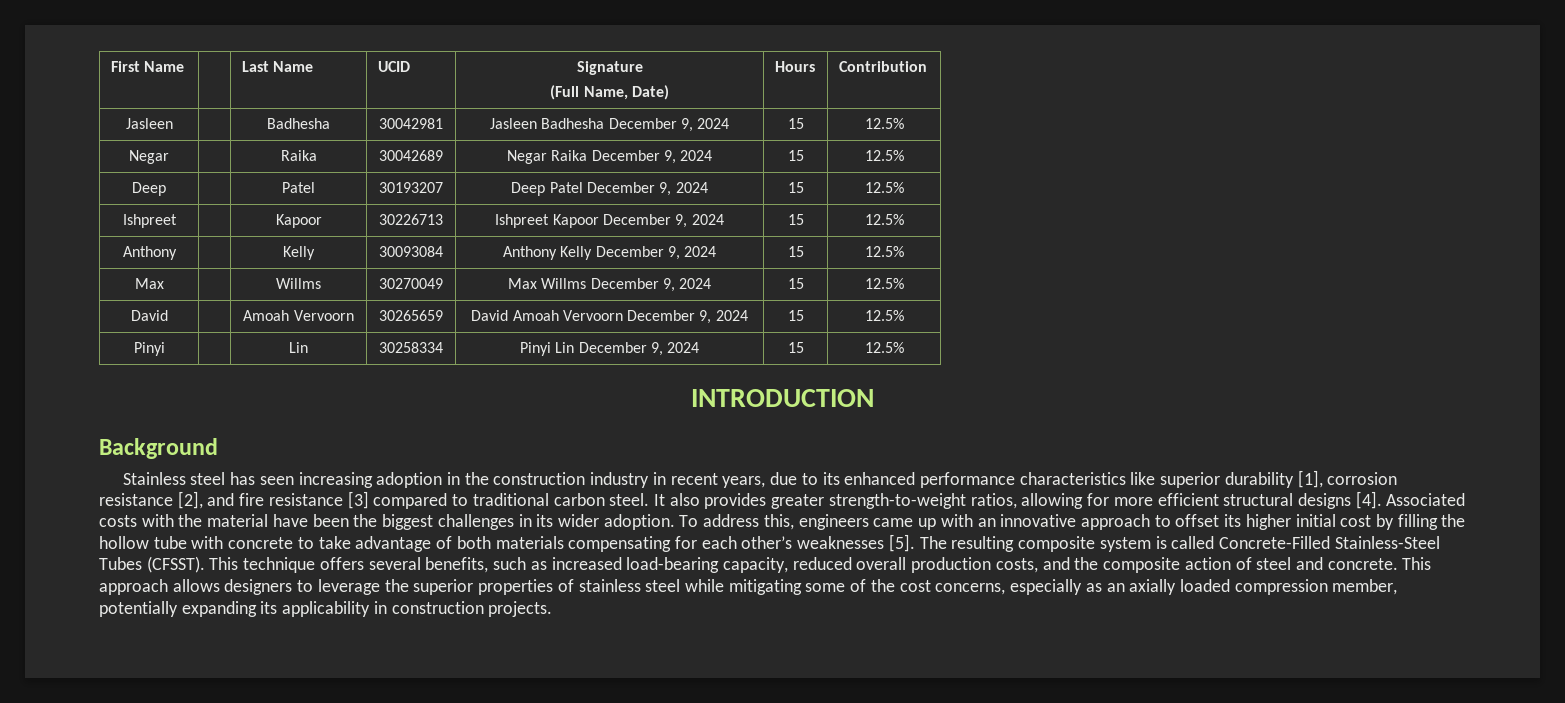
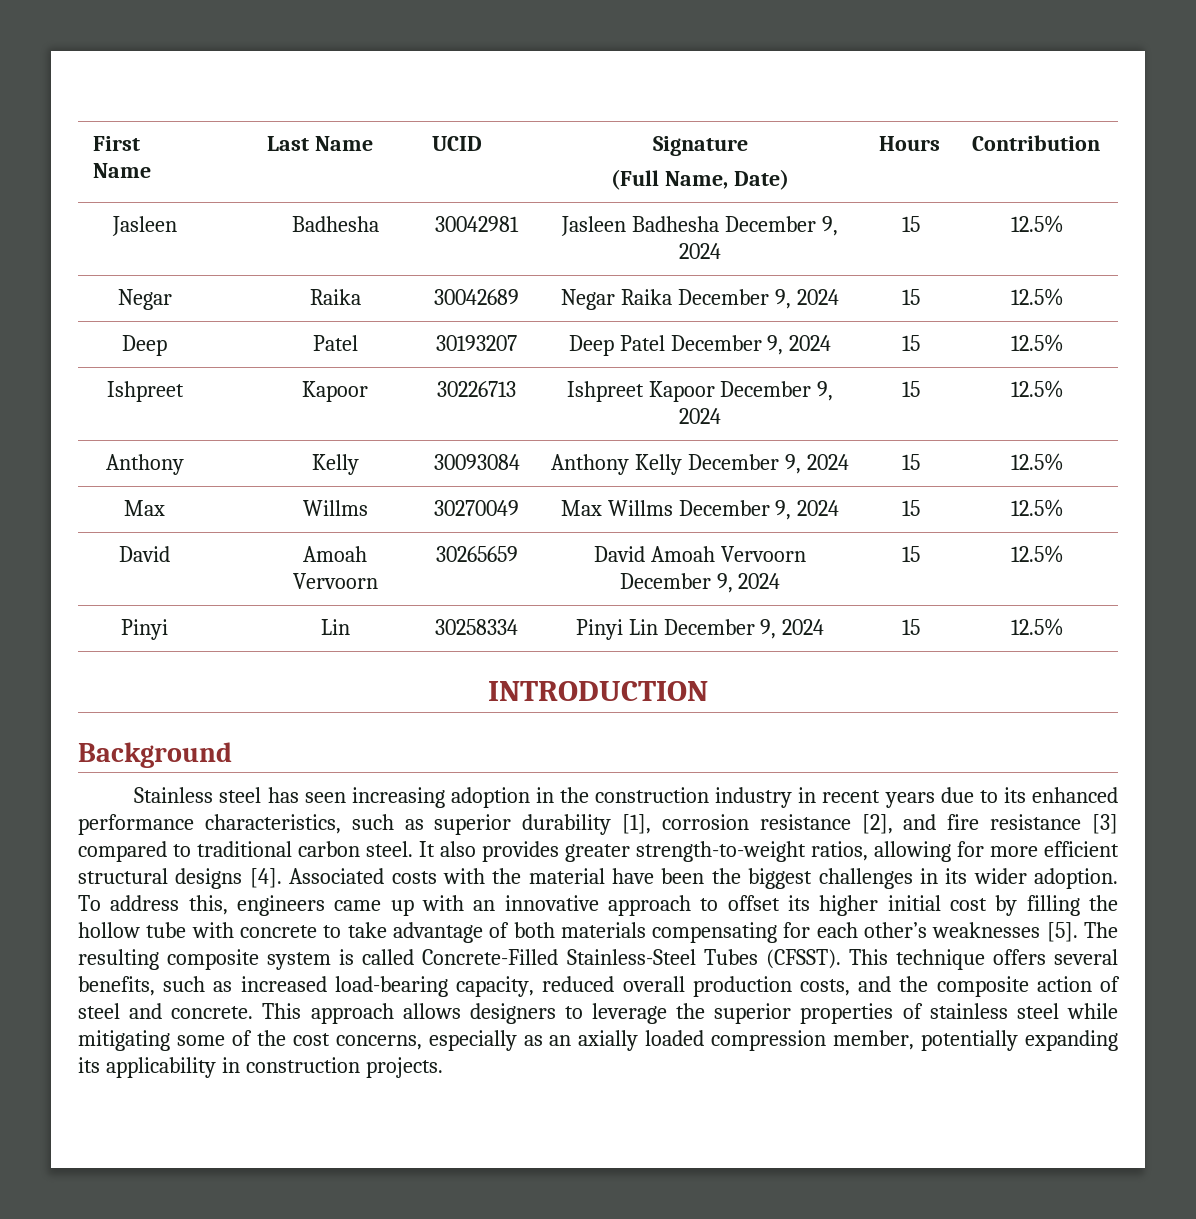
[722,476,766,488] years, -> [884,792,935,808] years
[1019,472,1156,485] characteristics like -> [204,814,424,834] characteristics, such as

